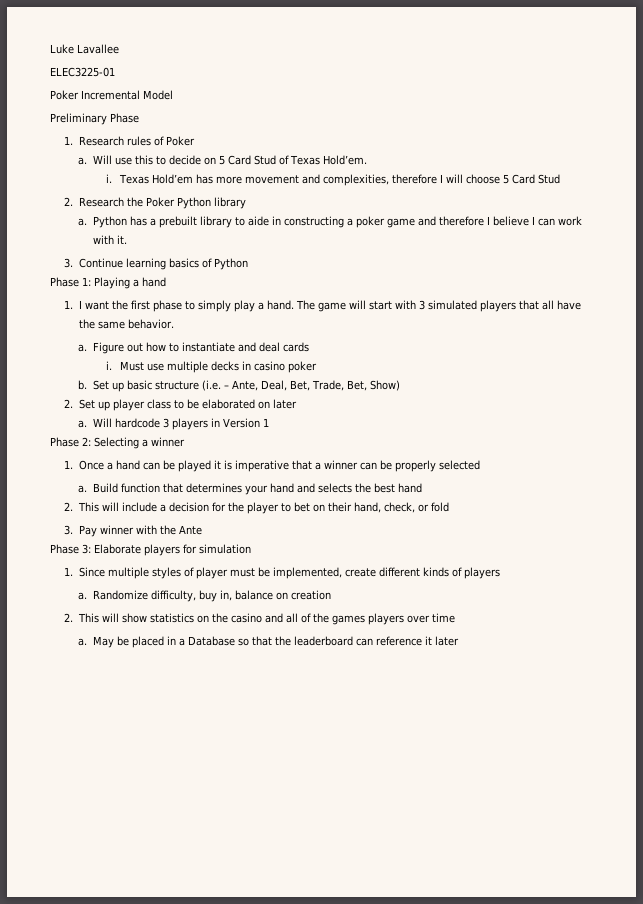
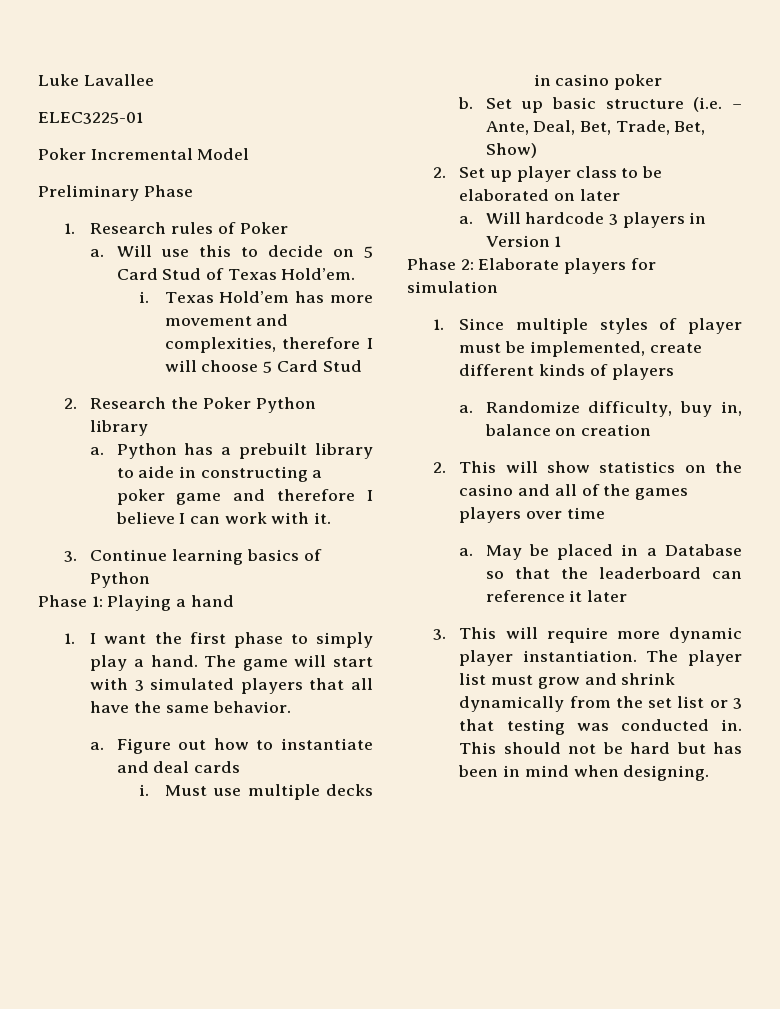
[94,437,185,449] [64,460,480,472] [78,483,422,495] [64,502,449,514] [64,525,202,537] [50,544,91,554] Selecting a winner // 1. Once a hand can be played it is imperative that a winner can be properly selected // a. Build function that determines your hand and selects the best hand // 2. This will include a decision for the player to bet on their hand, check, or fold // 3. Pay winner with the Ante // Phase 3: -> (474, 264) none
(459, 641) none -> [433,627,742,643] [459,650,742,666] [459,673,676,689] [459,696,742,712] [459,719,742,735] [459,742,742,754] [458,765,710,781] // 3. This will require more dynamic player instantiation. The player list must grow and shrink dynamically from the set list or 3 that testing was conducted in. This should not be hard but has been in mind when designing.

